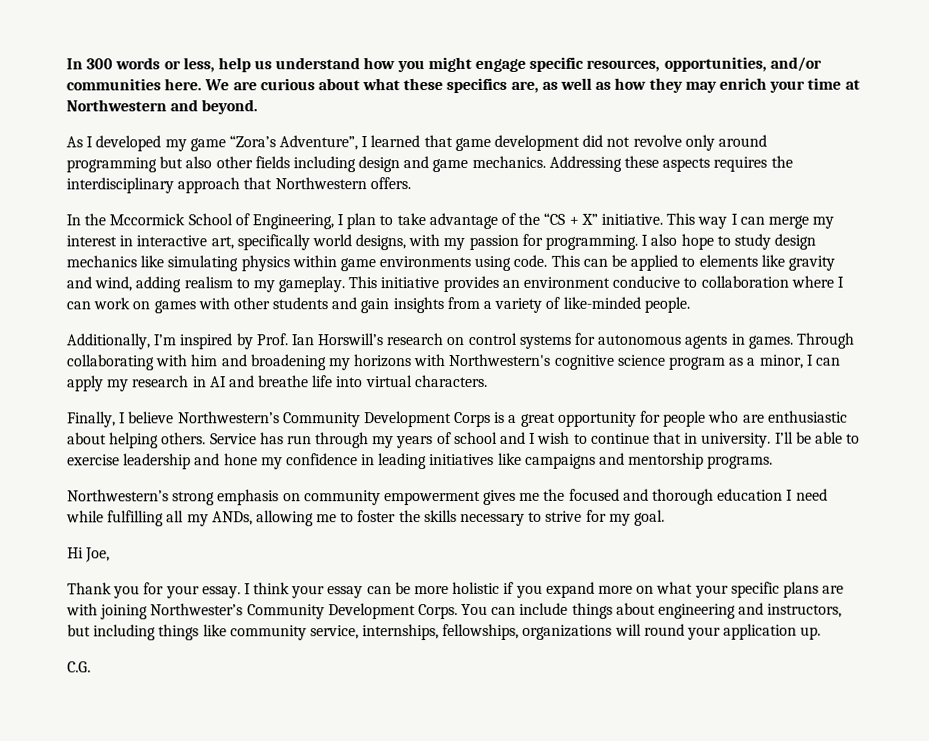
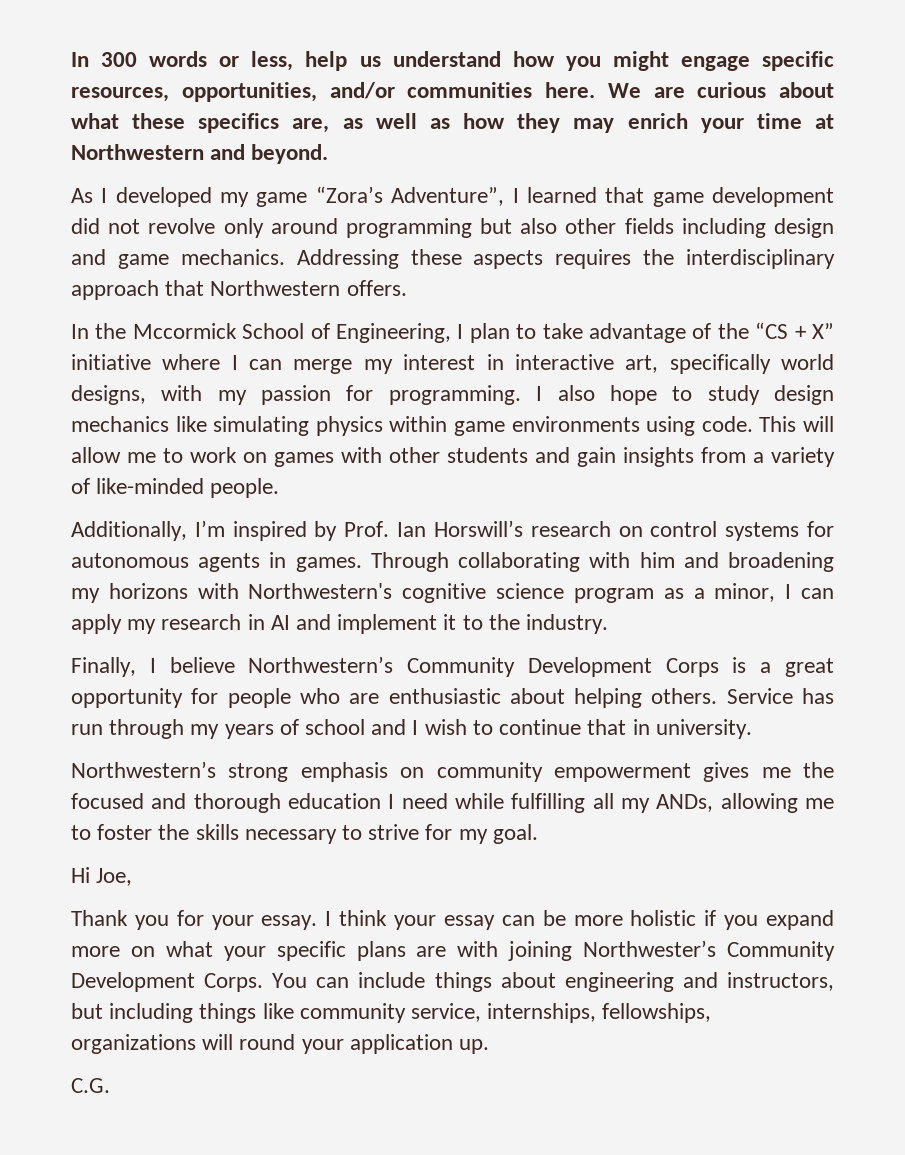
[600,212,728,229] initiative. This way -> [71,354,221,370] initiative where
[582,254,835,271] [66,275,844,293] [66,301,91,310] can be applied to elements like gravity and wind, adding realism to my gameplay. This initiative provides an environment conducive to collaboration where I can -> [803,416,835,432] [71,447,183,463] will allow me to
[258,374,488,388] breathe life into virtual characters. -> [337,614,609,634] implement it to the industry.
[774,431,861,444] [67,452,774,470] I’ll be able to exercise leadership and hone my confidence in leading initiatives like campaigns and mentorship programs. -> (752, 729) none

